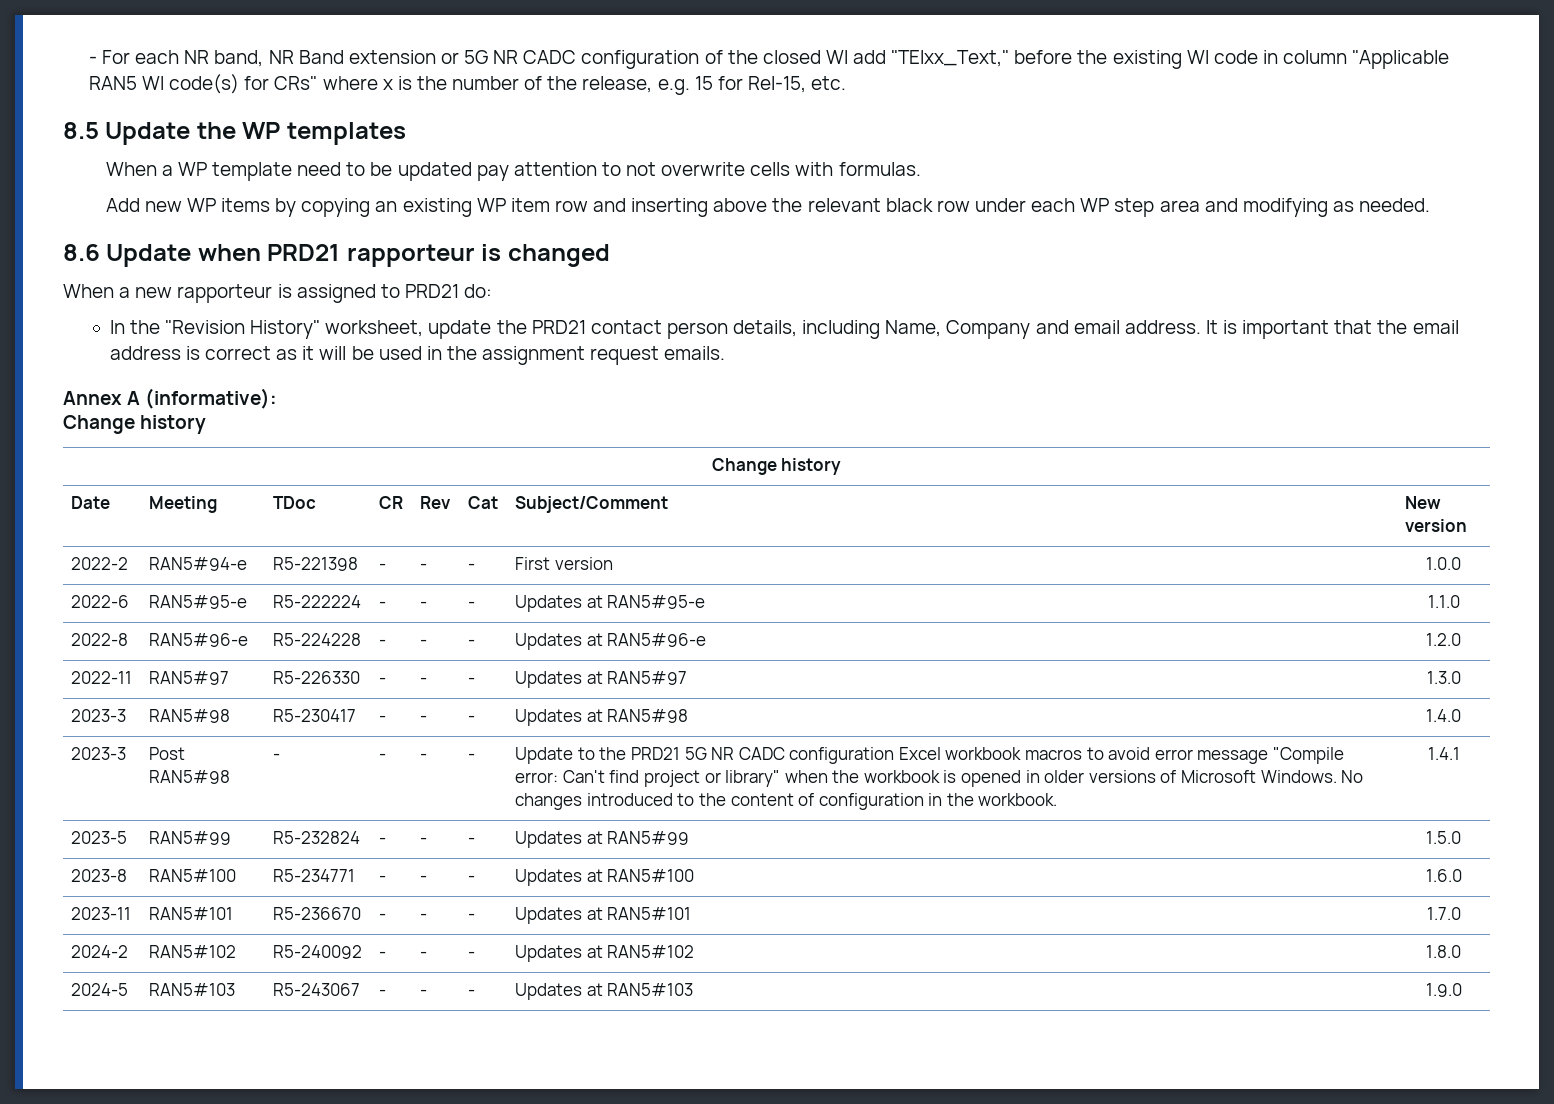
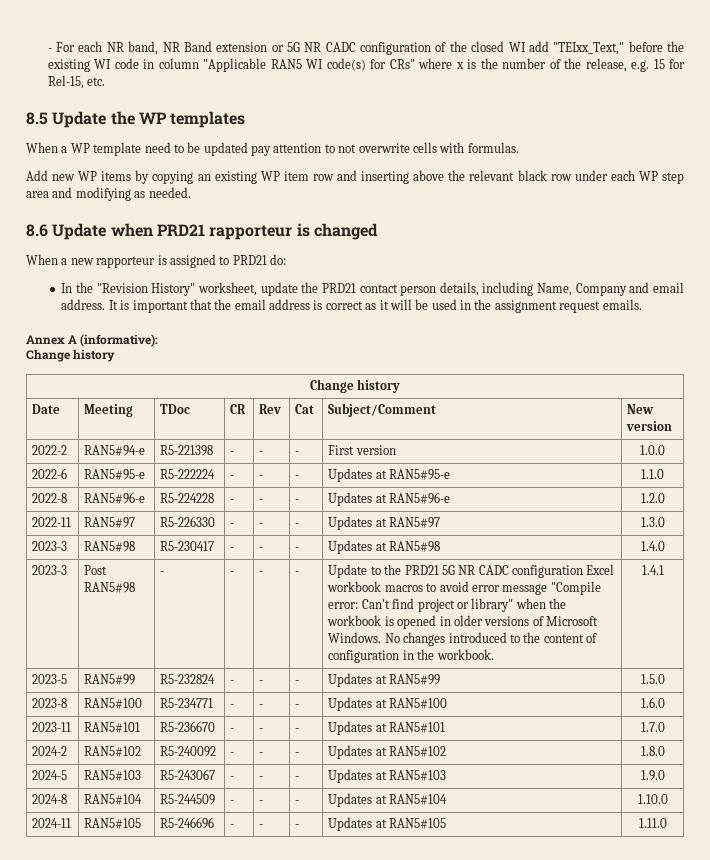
(1462, 990) none -> [32,794,68,804] [84,794,143,805] [160,794,216,805] [230,800,235,804] [259,800,264,804] [295,800,300,804] [328,793,448,807] [637,794,668,804] [32,818,72,828] [84,818,142,829] [160,817,215,829] [230,824,235,828] [259,824,264,828] [295,824,300,828] [328,817,447,831] [638,818,667,828] // 2024-8 | RAN5#104 | R5-244509 | - | - | - | Updates at RAN5#104 | 1.10.0 // 2024-11 | RAN5#105 | R5-246696 | - | - | - | Updates at RAN5#105 | 1.11.0

